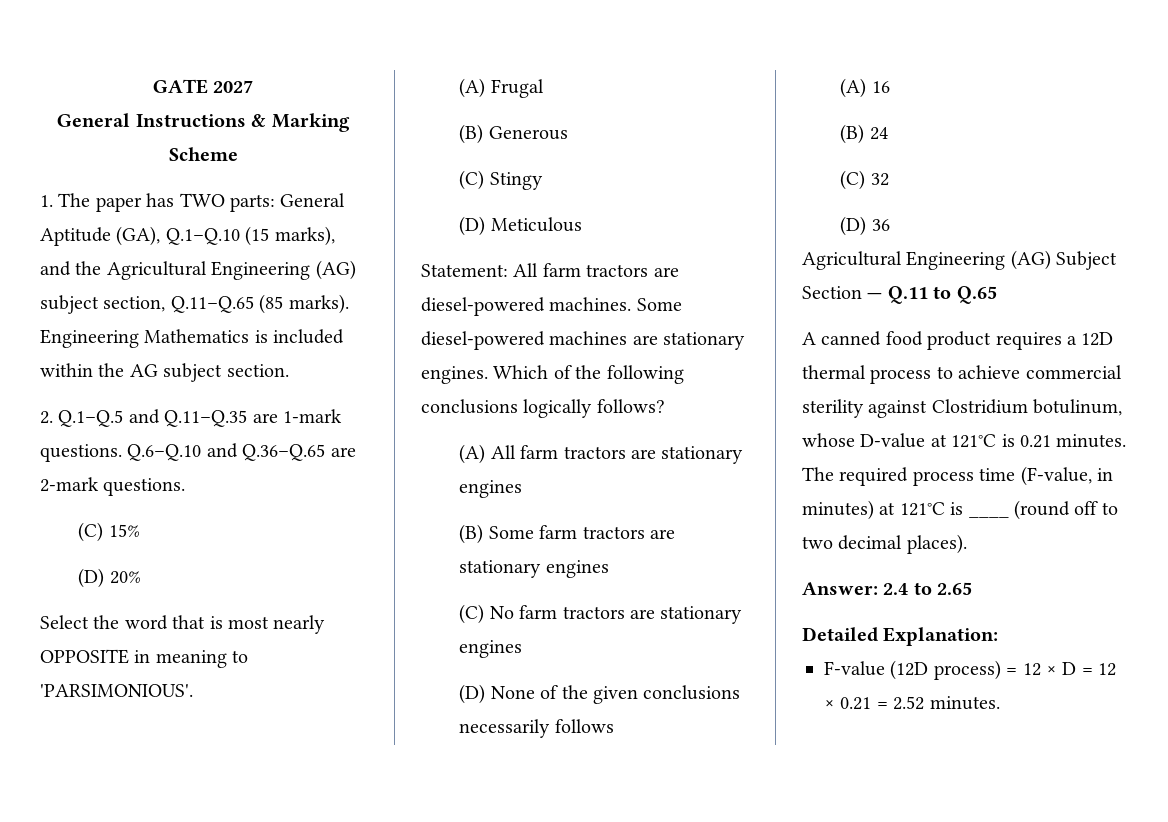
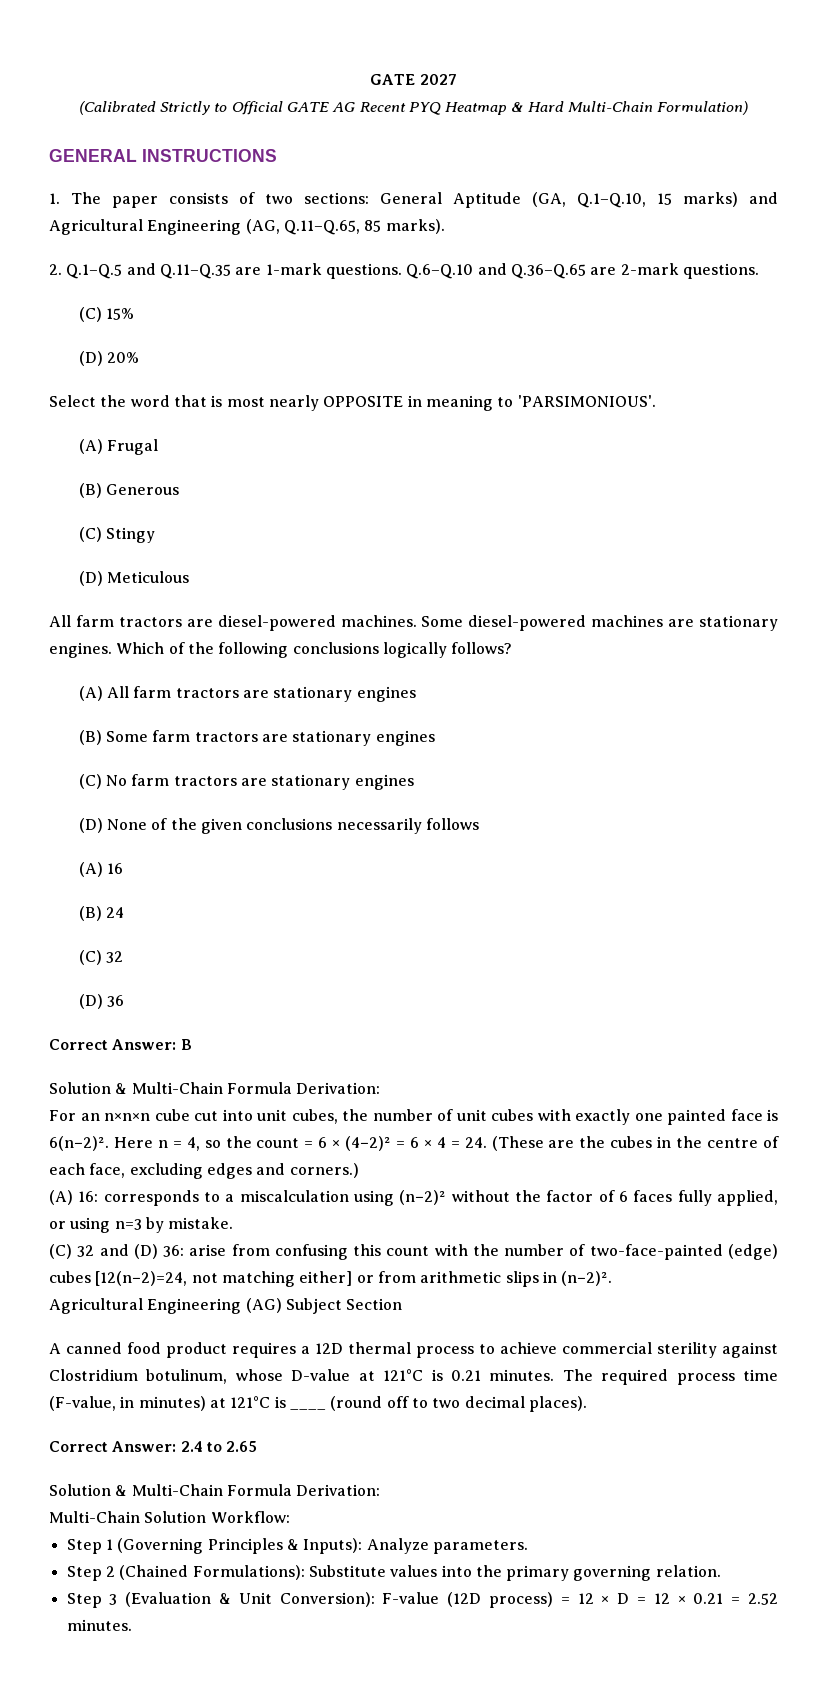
[57,113,350,132] [168,147,238,161] [40,193,346,212] [40,226,335,246] [40,260,356,280] [40,294,349,314] [40,329,345,348] [40,363,289,382] General Instructions & Marking Scheme // 1. The paper has TWO parts: General Aptitude (GA), Q.1–Q.10 (15 marks), and the Agricultural Engineering (AG) subject section, Q.11–Q.65 (85 marks). Engineering Mathematics is included within the AG subject section. -> [78,101,749,115] [49,149,277,162] [49,192,778,208] [49,219,445,235] (Calibrated Strictly to Official GATE AG Recent PYQ Heatmap & Hard Multi-Chain Formulation) // GENERAL INSTRUCTIONS // 1. The paper consists of two sections: General Aptitude (GA, Q.1–Q.10, 15 marks) and Agricultural Engineering (AG, Q.11–Q.65, 85 marks).
[421,264,508,277] Statement: -> (189, 577) none
(890, 225) none -> [49,1039,192,1050] [49,1082,381,1094] [49,1109,778,1125] [49,1136,779,1151] [49,1163,359,1179] [49,1190,779,1206] [49,1217,234,1233] [49,1244,778,1260] [49,1271,613,1287] // Correct Answer: B // Solution & Multi-Chain Formula Derivation: // For an n×n×n cube cut into unit cubes, the number of unit cubes with exactly one painted face is 6(n−2)². Here n = 4, so the count = 6 × (4−2)² = 6 × 4 = 24. (These are the cubes in the centre of each face, excluding edges and corners.) // (A) 16: corresponds to a miscalculation using (n−2)² without the factor of 6 faces fully applied, or using n=3 by mistake. // (C) 32 and (D) 36: arise from confusing this count with the number of two-face-painted (edge) cubes [12(n−2)=24, not matching either] or from arithmetic slips in (n−2)².
[867,286,997,304] — Q.11 to Q.65 -> (403, 1304) none
(967, 544) none -> [49,1441,108,1452] Correct
[802,627,999,646] Detailed Explanation: // -> [49,1484,381,1496] [49,1511,290,1523] [66,1538,528,1554] [66,1565,721,1581] [66,1592,375,1608] Solution & Multi-Chain Formula Derivation: // Multi-Chain Solution Workflow: // Step 1 (Governing Principles & Inputs): Analyze parameters. // Step 2 (Chained Formulations): Substitute values into the primary governing relation. // Step 3 (Evaluation & Unit Conversion):

